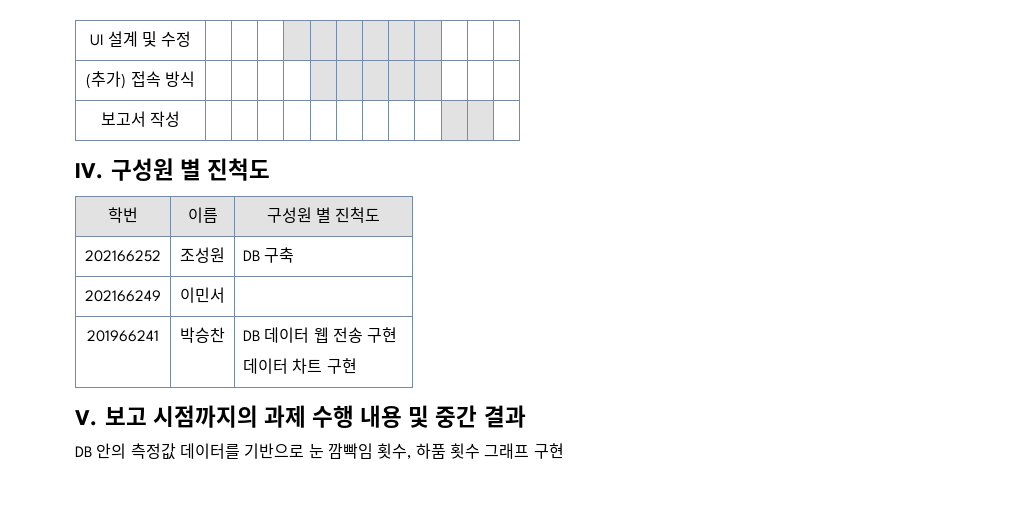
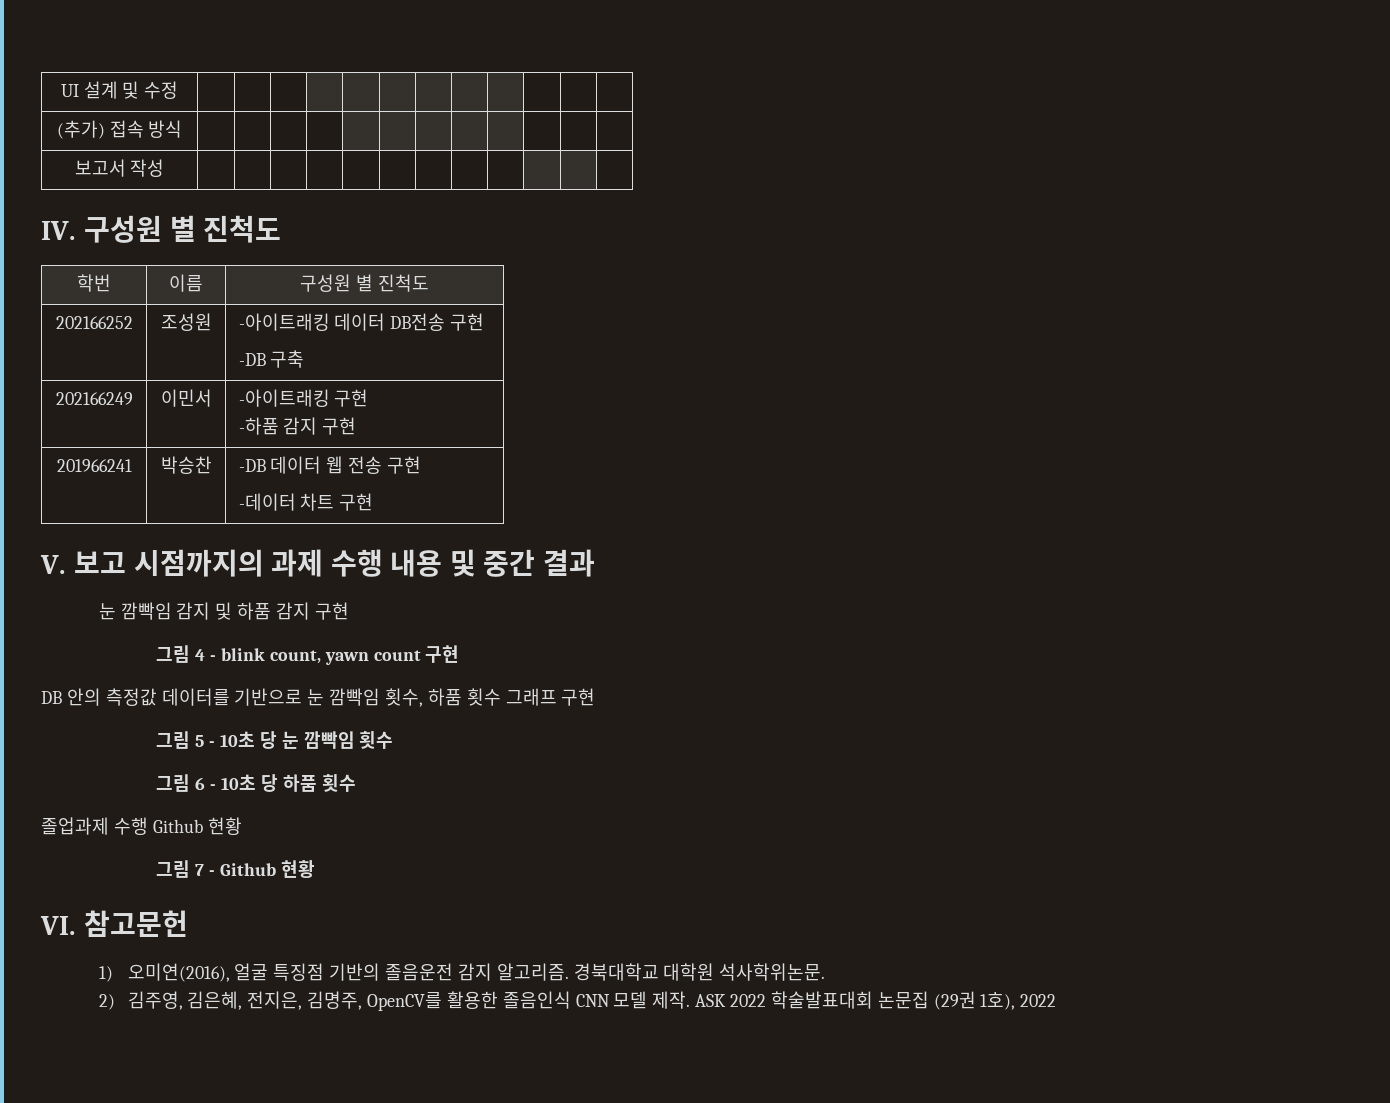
[243,247,295,263] [85,290,161,302] [180,287,225,303] DB 구축 // 202166249 | 이민서 | -> [238,313,485,331] [238,350,305,368] [55,392,133,405] [160,389,212,407] [238,389,369,407] [238,417,357,435] -아이트래킹 데이터 DB전송 구현 // -DB 구축 // 202166249 | 이민서 | -아이트래킹 구현 // -하품 감지 구현
[243,330,261,341] DB -> [238,459,266,472] -DB
[243,358,289,374] 데이터 -> [238,493,296,511] -데이터
(526, 416) none -> [98,602,349,620] [156,645,460,665] // 눈 깜빡임 감지 및 하품 감지 구현 // 그림 4 - blink count, yawn count 구현
(564, 451) none -> [156,731,394,749] [156,774,356,792] [41,817,242,835] [156,860,315,878] [40,910,188,937] [98,963,826,982] [98,991,1057,1011] // 그림 5 - 10초 당 눈 깜빡임 횟수 // 그림 6 - 10초 당 하품 횟수 // 졸업과제 수행 Github 현황 // 그림 7 - Github 현황 // VI. 참고문헌 // 1) 오미연(2016), 얼굴 특징점 기반의 졸음운전 감지 알고리즘. 경북대학교 대학원 석사학위논문. // 2) 김주영, 김은혜, 전지은, 김명주, OpenCV를 활용한 졸음인식 CNN 모델 제작. ASK 2022 학술발표대회 논문집 (29권 1호), 2022

